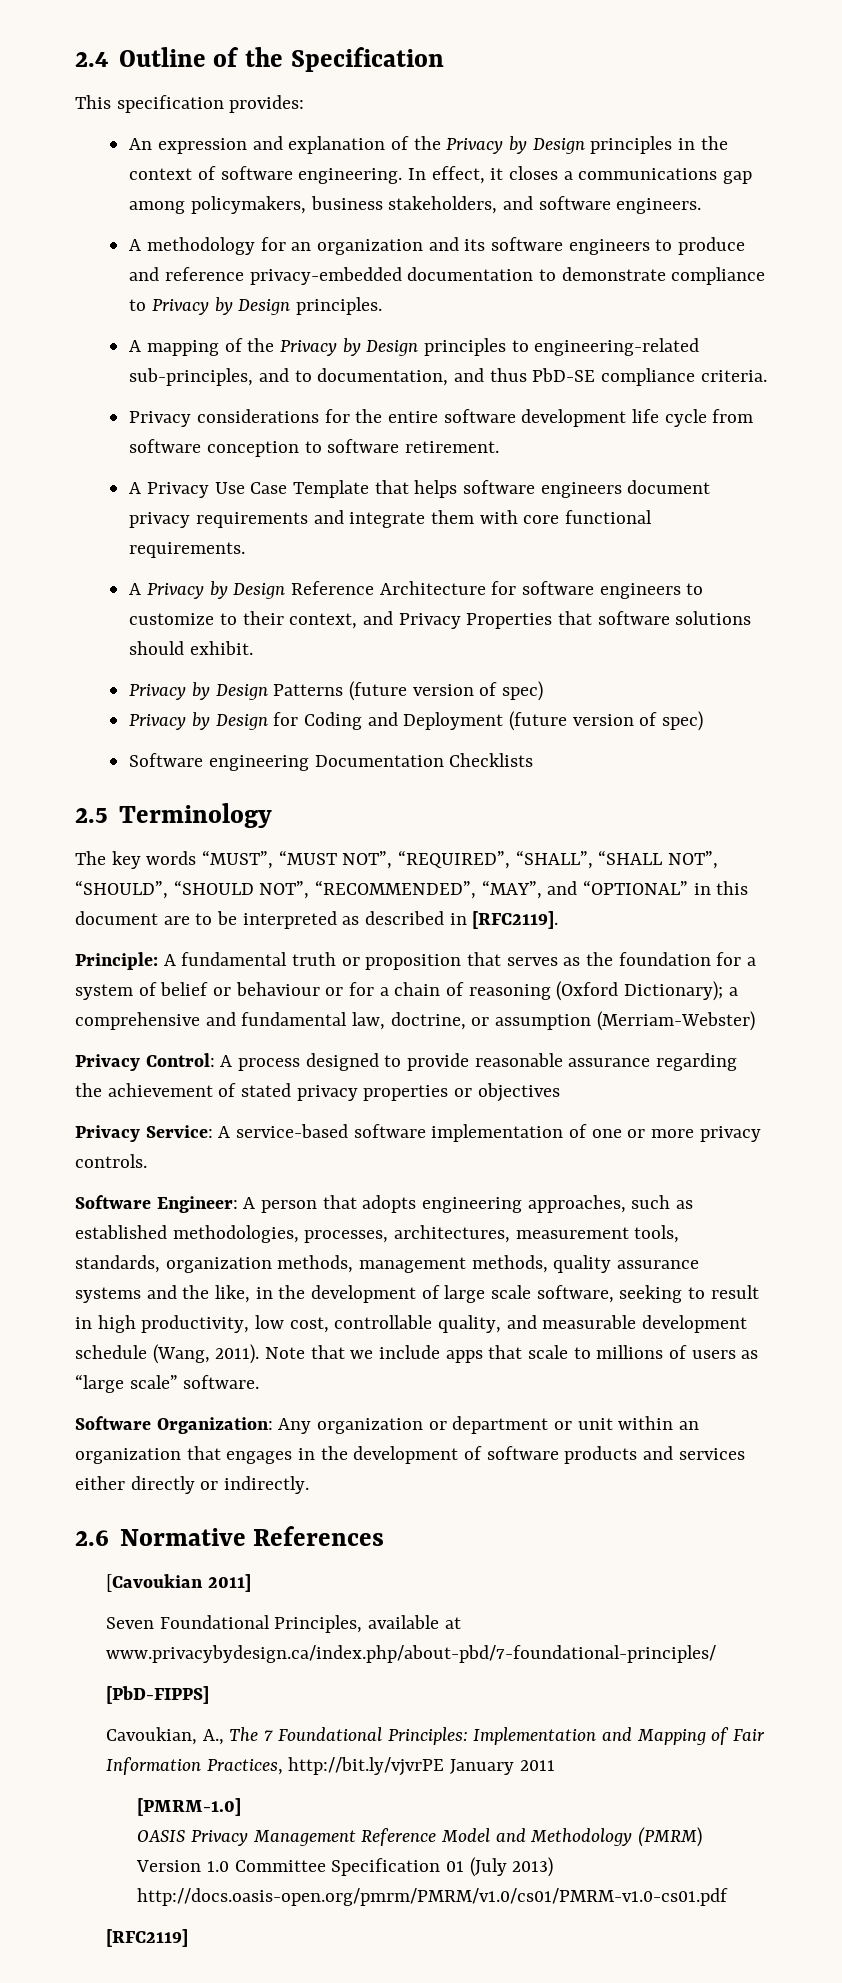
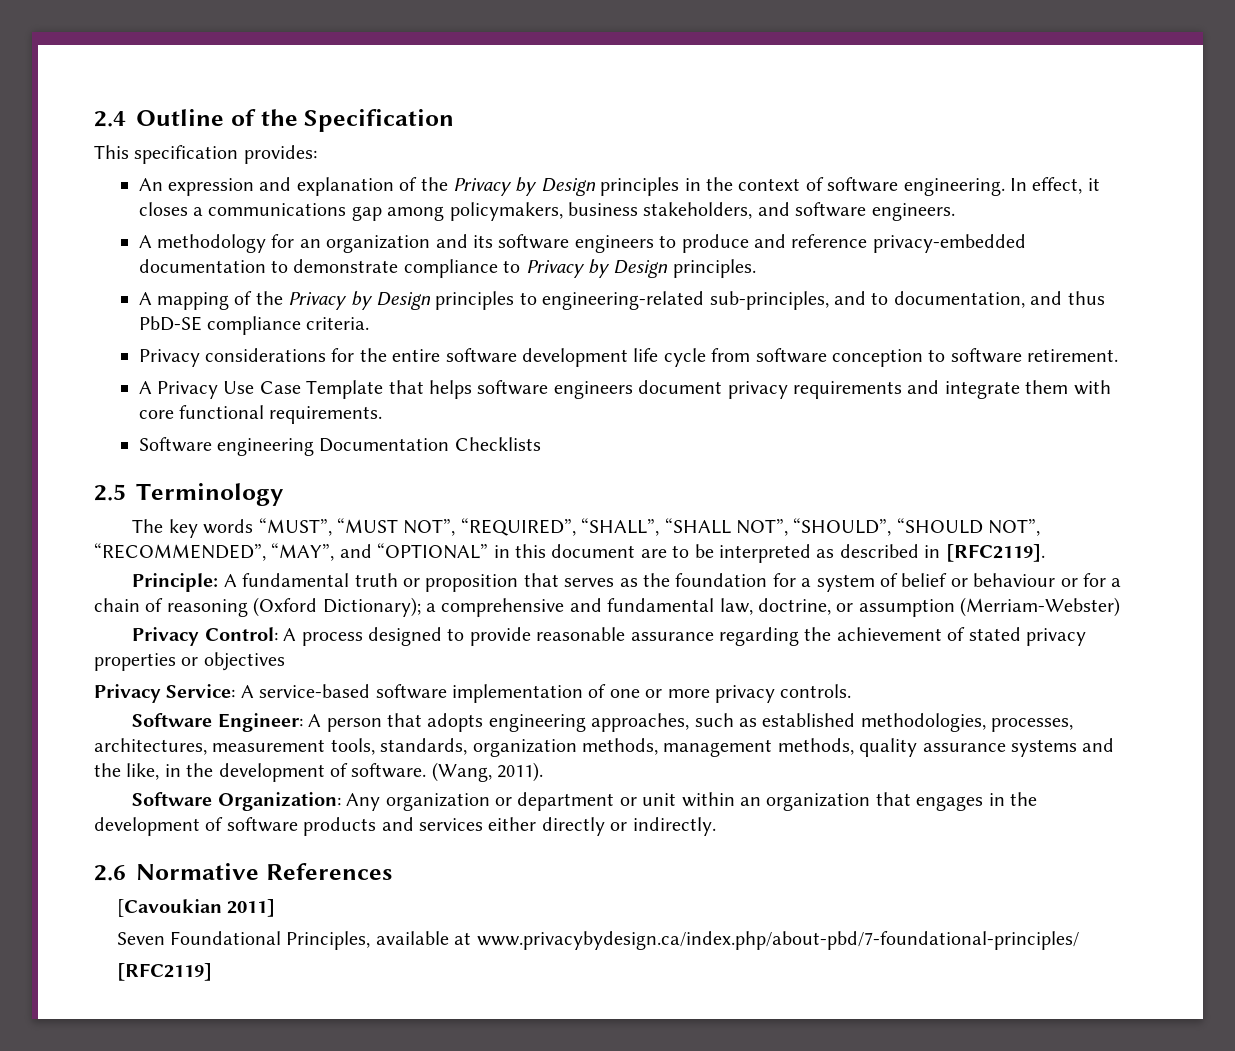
[129,581,704,599] [129,611,752,629] [129,641,253,655] [129,681,543,701] [129,711,703,731] // A Privacy by Design Reference Architecture for software engineers to customize to their context, and Privacy Properties that software solutions should exhibit. // Privacy by Design Patterns (future version of spec) // Privacy by Design for Coding and Deployment (future version of spec) -> (383, 415) none
[444,1285,759,1303] [75,1315,748,1333] [75,1344,759,1364] [75,1374,260,1393] large scale software, seeking to result in high productivity, low cost, controllable quality, and measurable development schedule (Wang, 2011). Note that we include apps that scale to millions of users as “large scale” software. -> [351,762,544,782] software. (Wang, 2011).
[106,1686,210,1704] [106,1727,765,1745] [106,1757,555,1776] [137,1798,242,1816] [137,1827,702,1847] [136,1857,554,1877] [137,1888,729,1906] // [PbD-FIPPS] // Cavoukian, A., The 7 Foundational Principles: Implementation and Mapping of Fair Information Practices, http://bit.ly/vjvrPE January 2011 // [PMRM-1.0] // OASIS Privacy Management Reference Model and Methodology (PMRM) Version 1.0 Committee Specification 01 (July 2013) http://docs.oasis-open.org/pmrm/PMRM/v1.0/cs01/PMRM-v1.0-cs01.pdf -> (1079, 940) none

